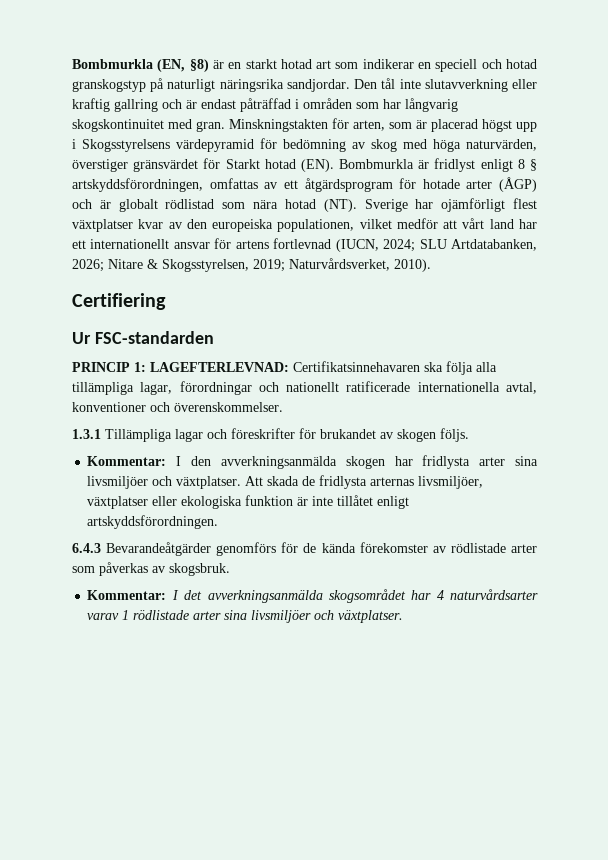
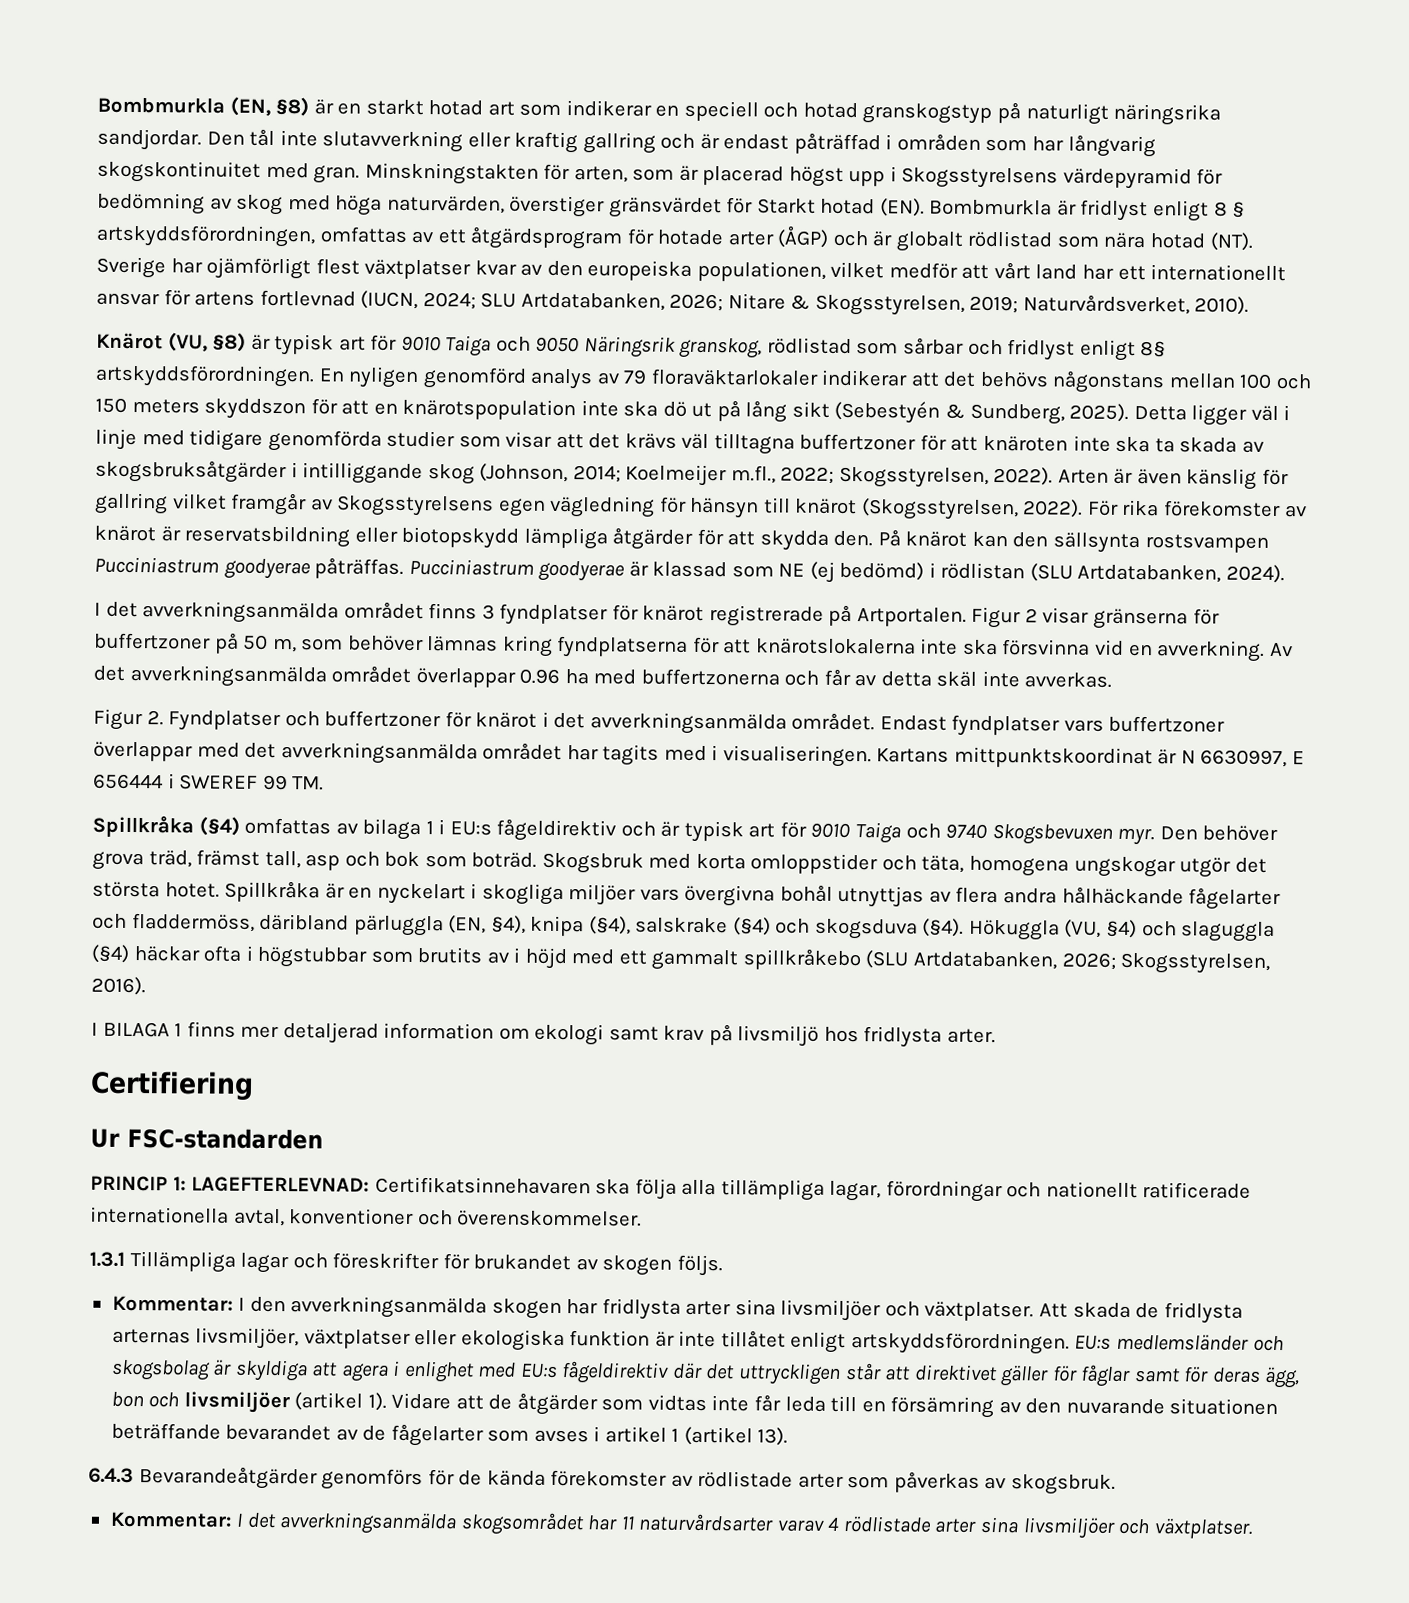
(431, 265) none -> [96,332,1167,361] [95,364,1312,394] [95,397,1291,426] [95,428,1264,455] [95,459,1290,490] [94,492,1307,521] [94,525,1269,554] [94,556,1286,584] [94,601,1220,630] [94,632,1293,662] [93,664,1113,688] [93,708,1226,737] [93,741,1306,769] [93,773,325,791] [92,815,1279,846] [92,849,1267,878] [92,880,1282,911] [92,913,1276,942] [91,944,1271,974] [91,976,146,996] [91,1021,997,1048] // Knärot (VU, §8) är typisk art för 9010 Taiga och 9050 Näringsrik granskog, rödlistad som sårbar och fridlyst enligt 8§ artskyddsförordningen. En nyligen genomförd analys av 79 floraväktarlokaler indikerar att det behövs någonstans mellan 100 och 150 meters skyddszon för att en knärotspopulation inte ska dö ut på lång sikt (Sebestyén & Sundberg, 2025). Detta ligger väl i linje med tidigare genomförda studier som visar att det krävs väl tilltagna buffertzoner för att knäroten inte ska ta skada av skogsbruksåtgärder i intilliggande skog (Johnson, 2014; Koelmeijer m.fl., 2022; Skogsstyrelsen, 2022). Arten är även känslig för gallring vilket framgår av Skogsstyrelsens egen vägledning för hänsyn till knärot (Skogsstyrelsen, 2022). För rika förekomster av knärot är reservatsbildning eller biotopskydd lämpliga åtgärder för att skydda den. På knärot kan den sällsynta rostsvampen Pucciniastrum goodyerae påträffas. Pucciniastrum goodyerae är klassad som NE (ej bedömd) i rödlistan (SLU Artdatabanken, 2024). // I det avverkningsanmälda området finns 3 fyndplatser för knärot registrerade på Artportalen. Figur 2 visar gränserna för buffertzoner på 50 m, som behöver lämnas kring fyndplatserna för att knärotslokalerna inte ska försvinna vid en avverkning. Av det avverkningsanmälda området överlappar 0.96 ha med buffertzonerna och får av detta skäl inte avverkas. // Figur 2. Fyndplatser och buffertzoner för knärot i det avverkningsanmälda området. Endast fyndplatser vars buffertzoner överlappar med det avverkningsanmälda området har tagits med i visualiseringen. Kartans mittpunktskoordinat är N 6630997, E 656444 i SWEREF 99 TM. // Spillkråka (§4) omfattas av bilaga 1 i EU:s fågeldirektiv och är typisk art för 9010 Taiga och 9740 Skogsbevuxen myr. Den behöver grova träd, främst tall, asp och bok som boträd. Skogsbruk med korta omloppstider och täta, homogena ungskogar utgör det största hotet. Spillkråka är en nyckelart i skogliga miljöer vars övergivna bohål utnyttjas av flera andra hålhäckande fågelarter och fladdermöss, däribland pärluggla (EN, §4), knipa (§4), salskrake (§4) och skogsduva (§4). Hökuggla (VU, §4) och slaguggla (§4) häckar ofta i högstubbar som brutits av i höjd med ett gammalt spillkråkebo (SLU Artdatabanken, 2026; Skogsstyrelsen, 2016). // I BILAGA 1 finns mer detaljerad information om ekologi samt krav på livsmiljö hos fridlysta arter.
(219, 522) none -> [1074,1333,1284,1352] [110,1359,1301,1389] [110,1391,1279,1419] [110,1422,789,1447] EU:s medlemsländer och skogsbolag är skyldiga att agera i enlighet med EU:s fågeldirektiv där det uttryckligen står att direktivet gäller för fåglar samt för deras ägg, bon och livsmiljöer (artikel 1). Vidare att de åtgärder som vidtas inte får leda till en försämring av den nuvarande situationen beträffande bevarandet av de fågelarter som avses i artikel 1 (artikel 13).
[436,590,444,600] 4 -> [620,1516,635,1530] 11
[122,610,130,620] 1 -> [827,1516,841,1531] 4

